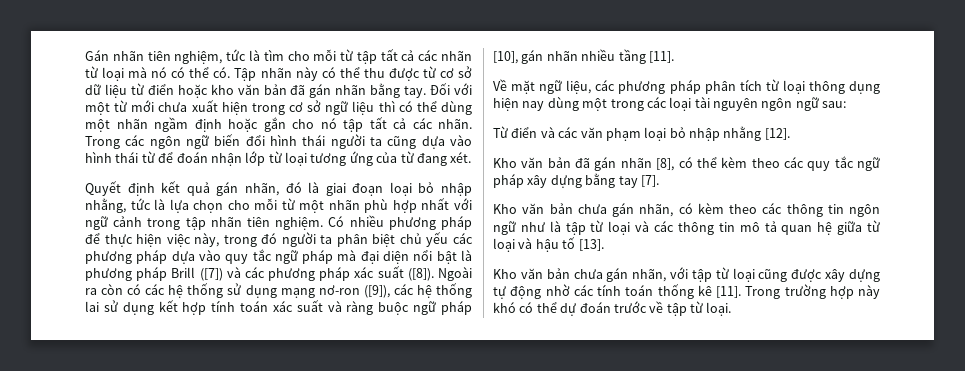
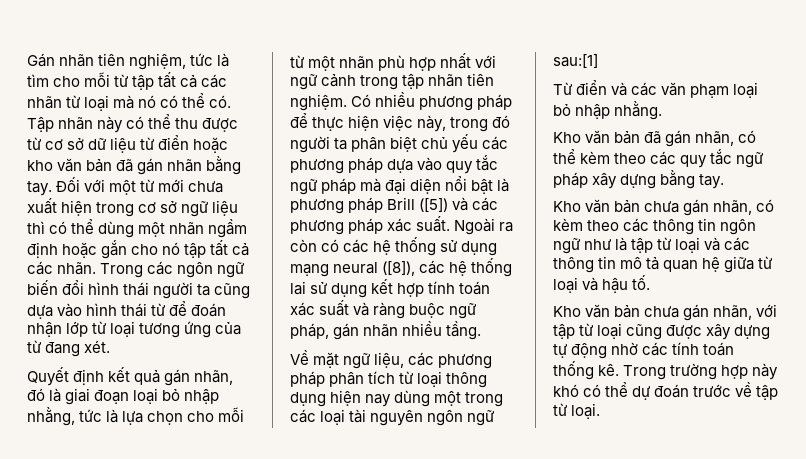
[199,268,223,281] ([7]) -> [419,198,449,212] ([5])
[377,266,434,281] suất ([8]). -> [416,216,451,232] suất.
[318,285,390,298] nơ-ron ([9]), -> [333,261,416,276] neural ([8]),
[441,301,473,315] [493,51,518,64] pháp [10], -> [290,323,329,339] pháp,
[618,49,674,64] tầng [11]. -> [446,321,482,340] tầng.
[822,101,847,108] sau: -> [553,54,598,68] sau:[1]
[723,126,790,141] nhằng [12]. -> [614,101,663,120] nhằng.
[620,158,675,171] nhãn [8], -> [695,131,735,146] nhãn,
[618,175,659,188] tay [7]. -> [699,174,725,189] tay.
[562,237,604,251] tố [13]. -> [632,275,651,290] tố.
[697,285,741,298] kê [11]. -> [598,363,620,376] kê.

